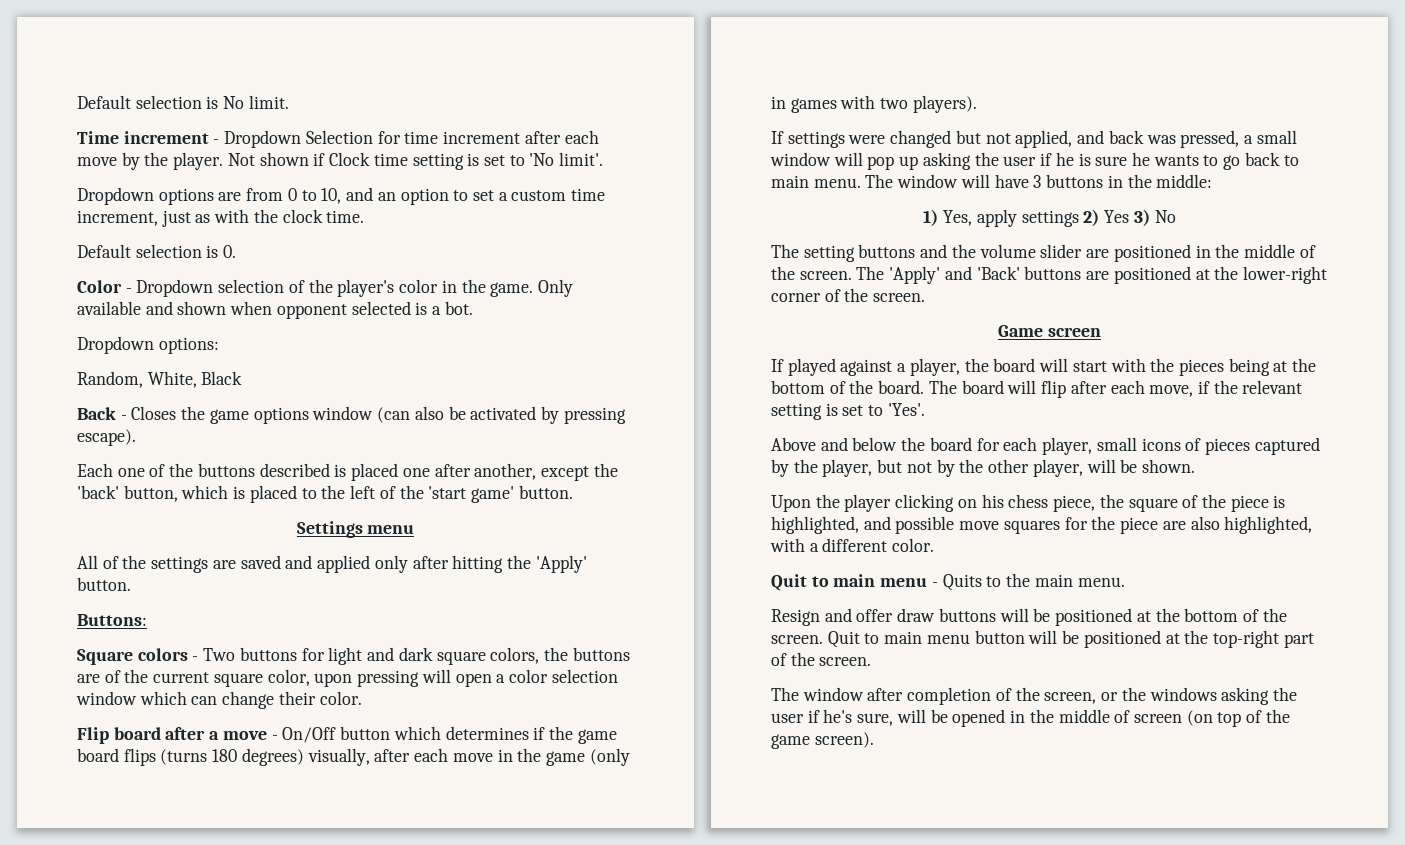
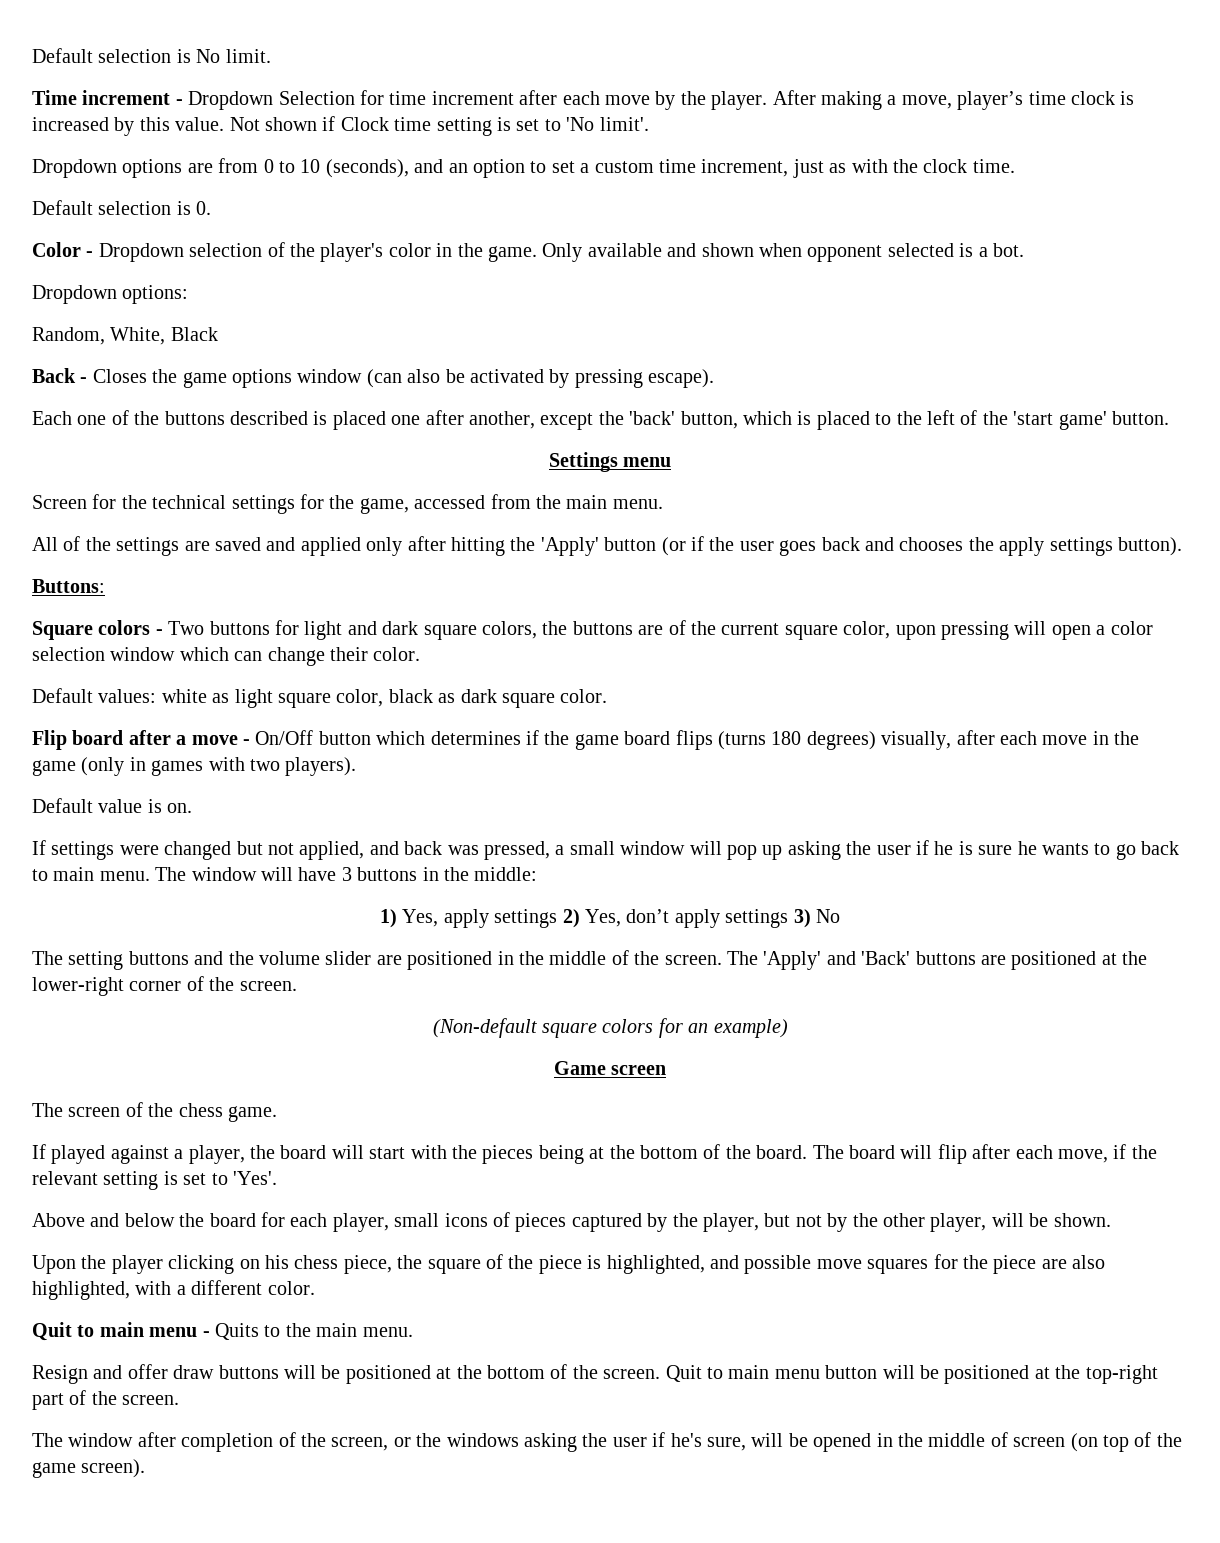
(224, 161) none -> [772,90,1135,110] [32,117,225,136] After making a move, player’s time clock is increased by this value.
[321,188,342,204] 10, -> [300,159,409,178] 10 (seconds),
(415, 529) none -> [32,494,663,514] // Screen for the technical settings for the game, accessed from the main menu.
[77,577,131,591] button. -> [604,536,1182,556] button (or if the user goes back and chooses the apply settings button).
(362, 698) none -> [32,688,608,708] // Default values: white as light square color, black as dark square color.
(977, 104) none -> [32,798,193,813] // Default value is on.
[1104,210,1130,223] Yes -> [584,909,789,928] Yes, don’t apply settings
[998,325,1101,337] Game screen -> [432,1018,788,1038] [553,1061,667,1075] [32,1102,277,1122] (Non-default square colors for an example) // Game screen // The screen of the chess game.

